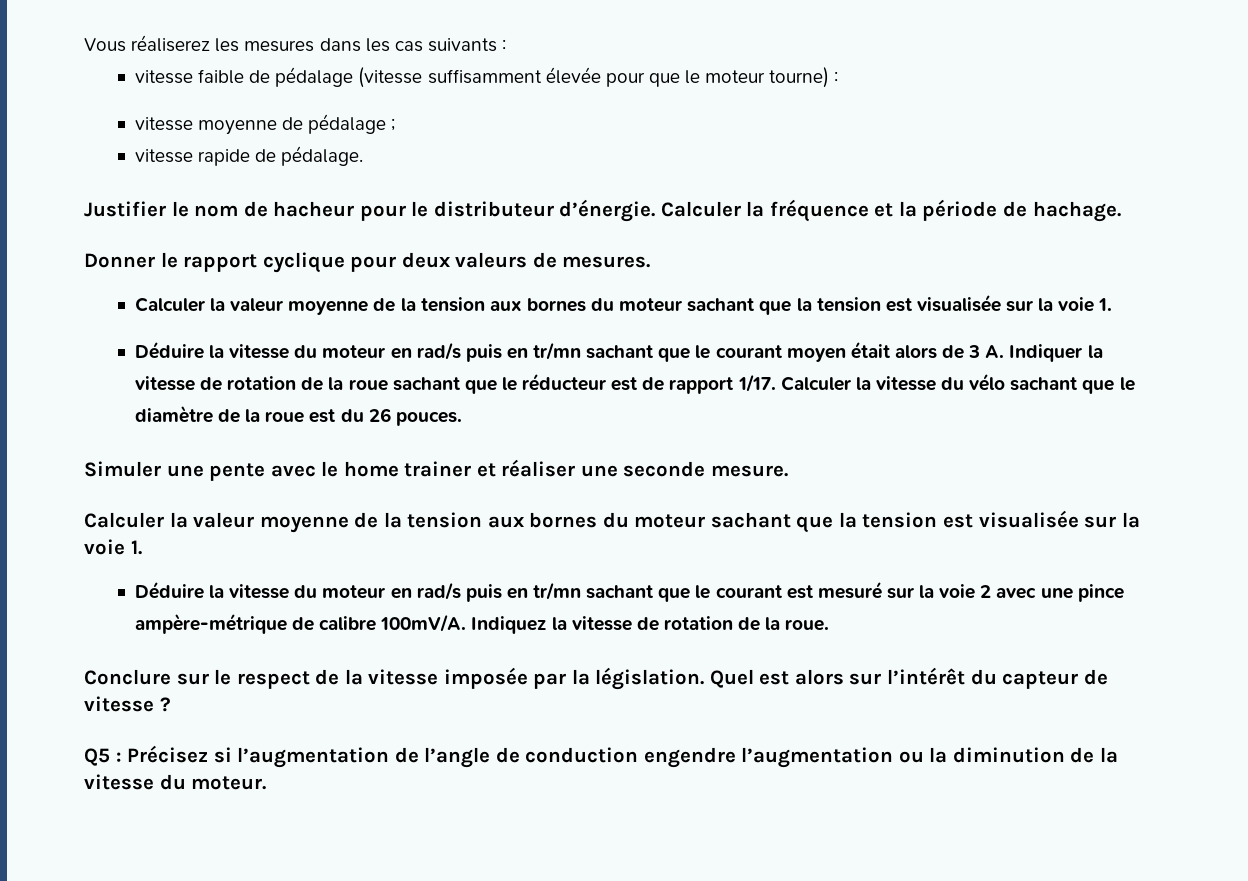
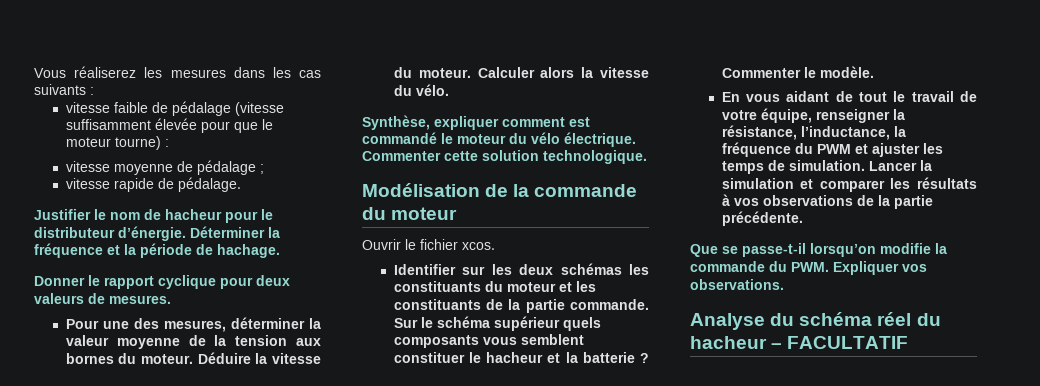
[660,201,741,217] Calculer -> [190,226,265,238] Déterminer
[134,294,1113,315] [134,341,1103,362] [134,373,1135,394] [134,405,462,426] [84,459,788,481] [84,510,1140,533] [84,539,142,555] [134,581,1124,602] [134,613,830,634] [84,667,1108,690] [84,696,171,712] [84,745,1119,768] [84,774,267,790] Calculer la valeur moyenne de la tension aux bornes du moteur sachant que la tension est visualisée sur la voie 1. // Déduire la vitesse du moteur en rad/s puis en tr/mn sachant que le courant moyen était alors de 3 A. Indiquer la vitesse de rotation de la roue sachant que le réducteur est de rapport 1/17. Calculer la vitesse du vélo sachant que le diamètre de la roue est du 26 pouces. // Simuler une pente avec le home trainer et réaliser une seconde mesure. // Calculer la valeur moyenne de la tension aux bornes du moteur sachant que la tension est visualisée sur la voie 1. // Déduire la vitesse du moteur en rad/s puis en tr/mn sachant que le courant est mesuré sur la voie 2 avec une pince ampère-métrique de calibre 100mV/A. Indiquez la vitesse de rotation de la roue. // Conclure sur le respect de la vitesse imposée par la législation. Quel est alors sur l’intérêt du capteur de vitesse ? // Q5 : Précisez si l’augmentation de l’angle de conduction engendre l’augmentation ou la diminution de la vitesse du moteur. -> [65,317,321,332] [65,335,321,349] [65,352,321,364] [393,67,649,78] [393,84,449,96] [362,115,590,130] [362,132,636,147] [362,150,647,164] [362,183,638,197] [362,207,458,220] [362,239,495,250] [393,263,649,275] [393,281,596,292] [393,299,649,313] [393,316,601,331] [393,334,584,348] [393,352,649,363] [721,66,874,78] [721,91,977,102] [721,108,905,123] [721,125,906,140] [721,142,943,157] [721,160,932,174] [721,177,977,192] [721,194,933,209] [721,211,803,226] [690,243,947,257] [690,261,927,275] [690,279,784,290] [690,312,941,330] [690,336,909,349] Pour une des mesures, déterminer la valeur moyenne de la tension aux bornes du moteur. Déduire la vitesse du moteur. Calculer alors la vitesse du vélo. // Synthèse, expliquer comment est commandé le moteur du vélo électrique. Commenter cette solution technologique. // Modélisation de la commande du moteur // Ouvrir le fichier xcos. // Identifier sur les deux schémas les constituants du moteur et les constituants de la partie commande. Sur le schéma supérieur quels composants vous semblent constituer le hacheur et la batterie ? Commenter le modèle. // En vous aidant de tout le travail de votre équipe, renseigner la résistance, l’inductance, la fréquence du PWM et ajuster les temps de simulation. Lancer la simulation et comparer les résultats à vos observations de la partie précédente. // Que se passe-t-il lorsqu’on modifie la commande du PWM. Expliquer vos observations. // Analyse du schéma réel du hacheur – FACULTATIF

